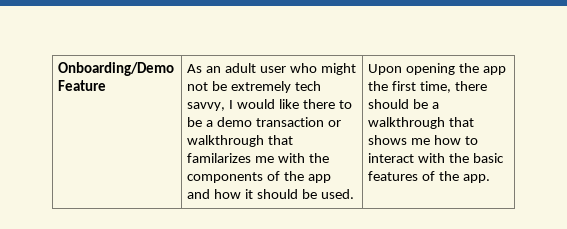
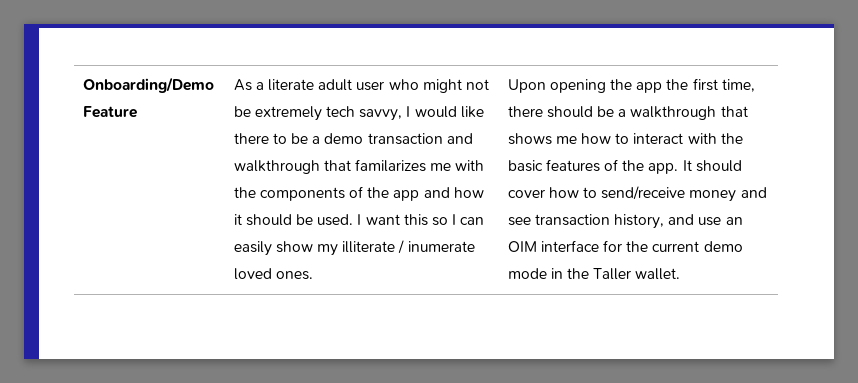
[206,66,222,73] an -> [255,79,315,91] a literate
[327,120,341,127] or -> [446,133,473,144] and
(354, 194) none -> [357,214,485,226] [233,240,475,256] [233,268,313,280] I want this so I can easily show my illiterate / inumerate loved ones.
(490, 178) none -> [682,160,742,172] [507,186,767,202] [507,214,743,229] [507,240,743,252] [507,268,681,280] It should cover how to send/receive money and see transaction history, and use an OIM interface for the current demo mode in the Taller wallet.

